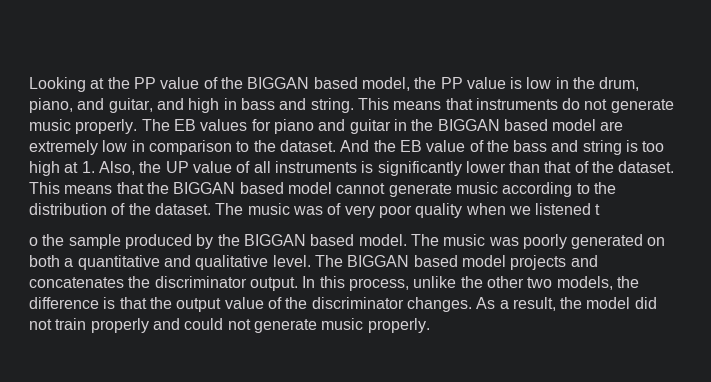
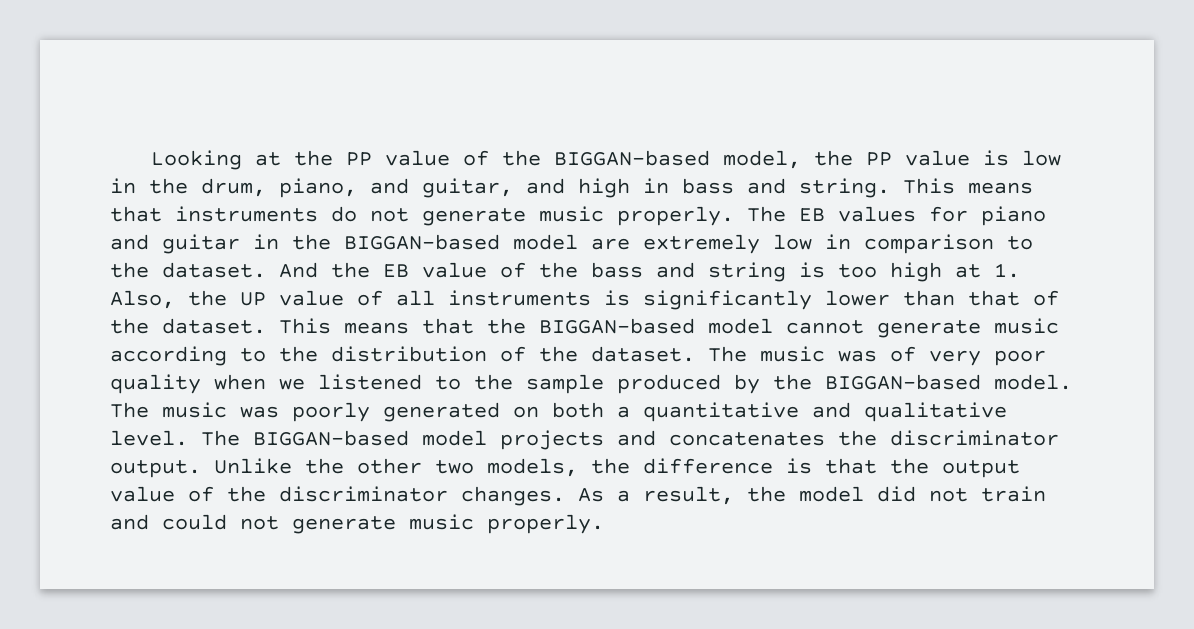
[247,77,358,89] BIGGAN based -> [554,150,711,166] BIGGAN-based
[437,119,548,131] BIGGAN based -> [344,234,500,250] BIGGAN-based
[173,182,284,194] BIGGAN based -> [539,318,695,334] BIGGAN-based
[595,204,601,215] [29,237,38,246] t // o -> [435,376,461,390] to
[243,234,355,246] BIGGAN based -> [825,374,981,390] BIGGAN-based
[347,255,458,267] BIGGAN based -> [253,430,409,446] BIGGAN-based
[302,276,457,291] In this process, unlike -> [214,458,292,474] Unlike
[90,318,149,333] properly -> (1046, 494) none

